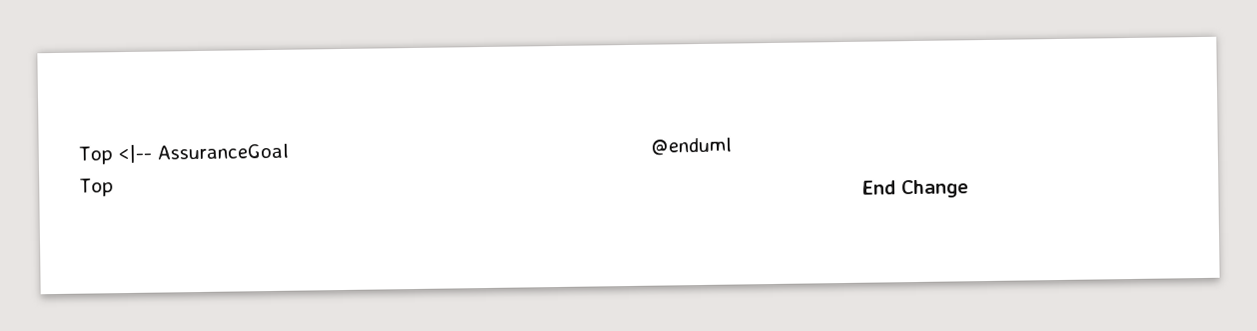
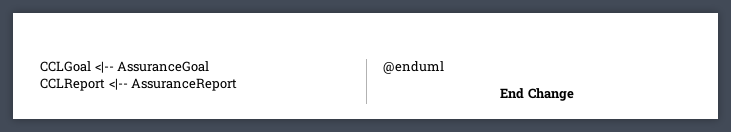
[78,146,113,165] Top -> [40,61,91,72] CCLGoal
[79,178,114,197] Top -> [40,78,238,91] CCLReport <|-- AssuranceReport

